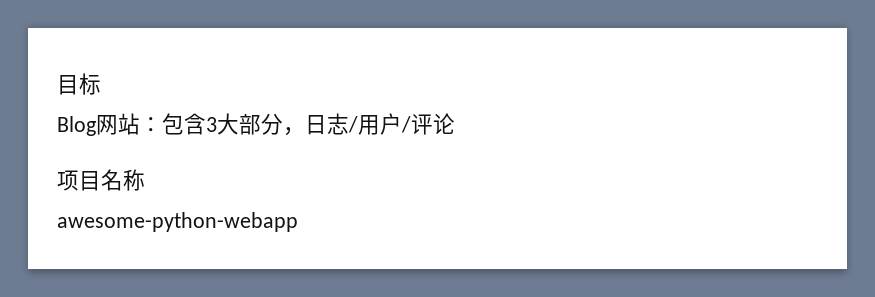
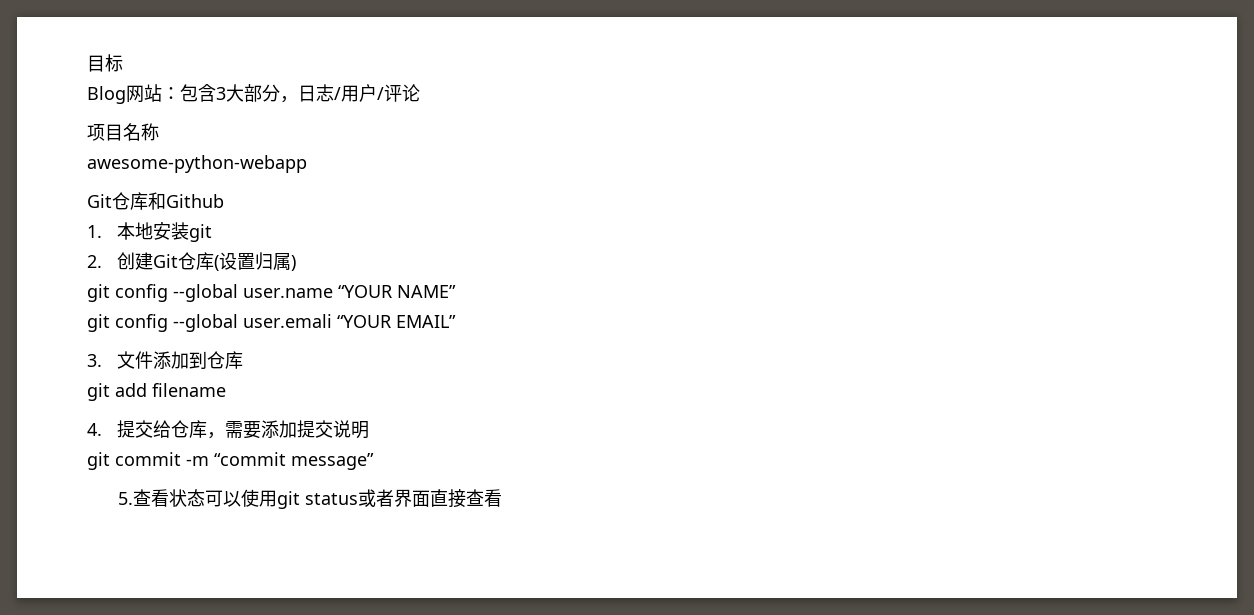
(298, 222) none -> [87,192,224,210] [87,222,213,242] [87,252,297,271] [87,284,456,302] [87,314,456,332] [87,351,244,369] [87,383,226,401] [87,420,370,439] [87,452,374,470] [118,489,503,509] // Git仓库和Github // 1.本地安装git // 2.创建Git仓库(设置归属) // git config --global user.name “YOUR NAME” // git config --global user.emali “YOUR EMAIL” // 3.文件添加到仓库 // git add filename // 4.提交给仓库，需要添加提交说明 // git commit -m “commit message” // 5.查看状态可以使用git status或者界面直接查看

